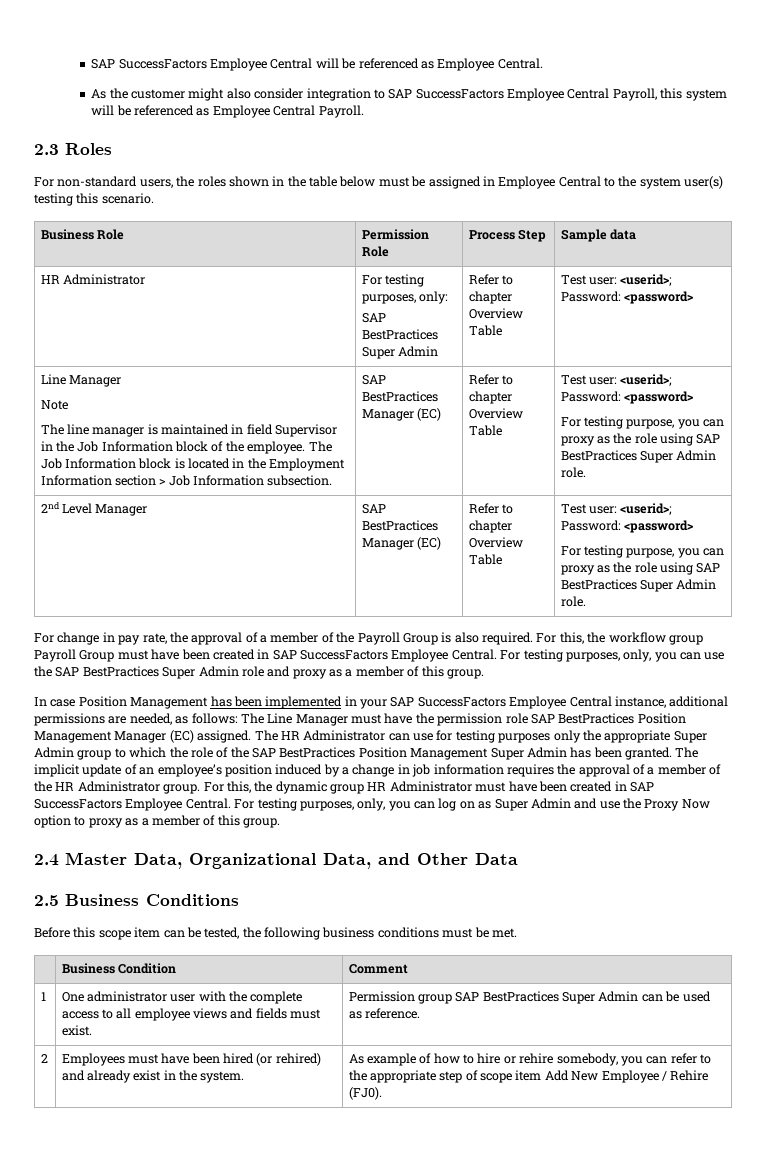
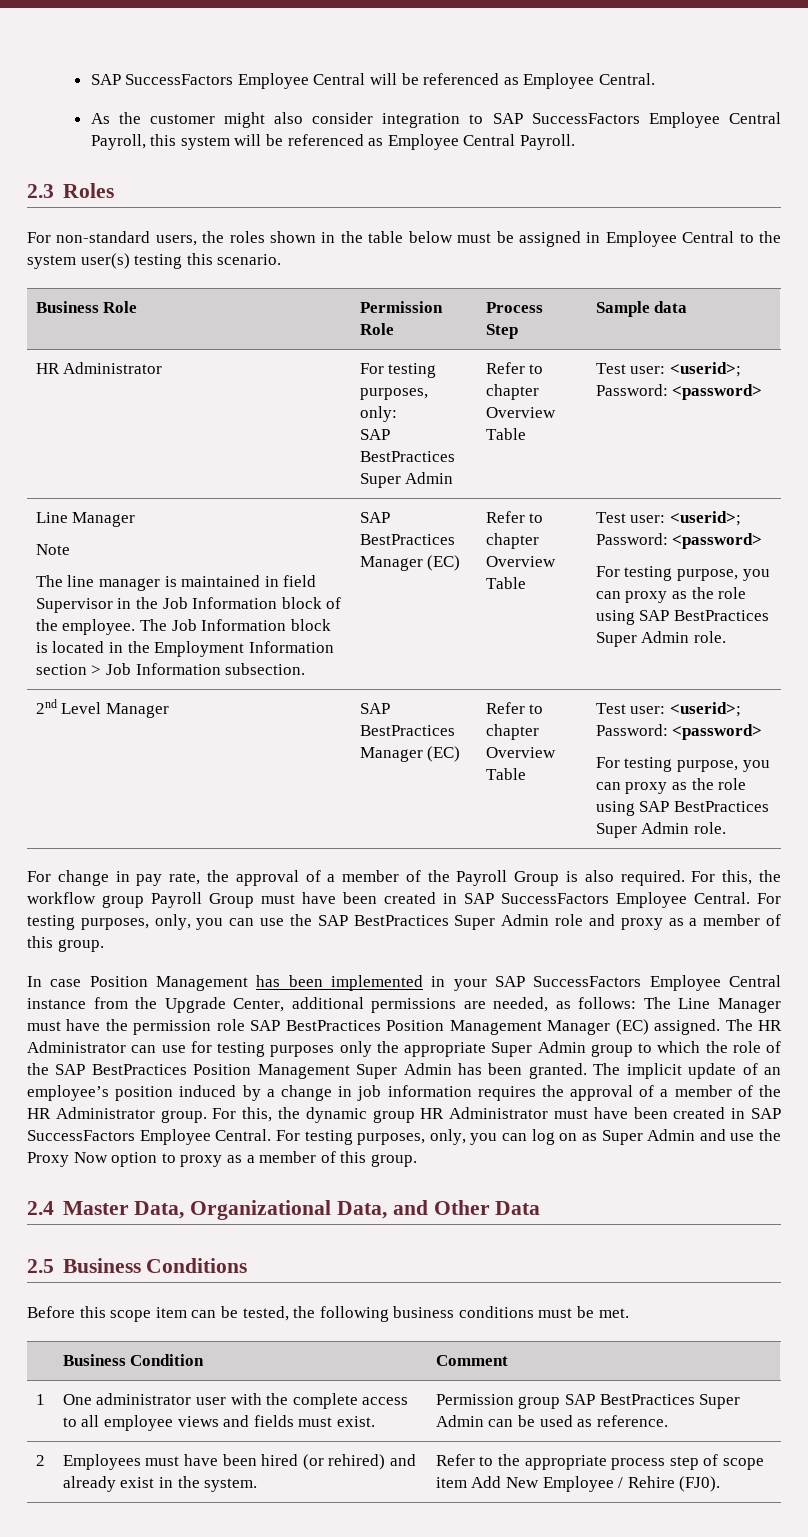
[614,696,666,708] instance, -> [27,997,285,1013] instance from the Upgrade Center,
[348,1053,697,1066] As example of how to hire or rehire somebody, you can refer -> [435,1454,475,1466] Refer
(436, 1076) none -> [611,1458,666,1470] process

